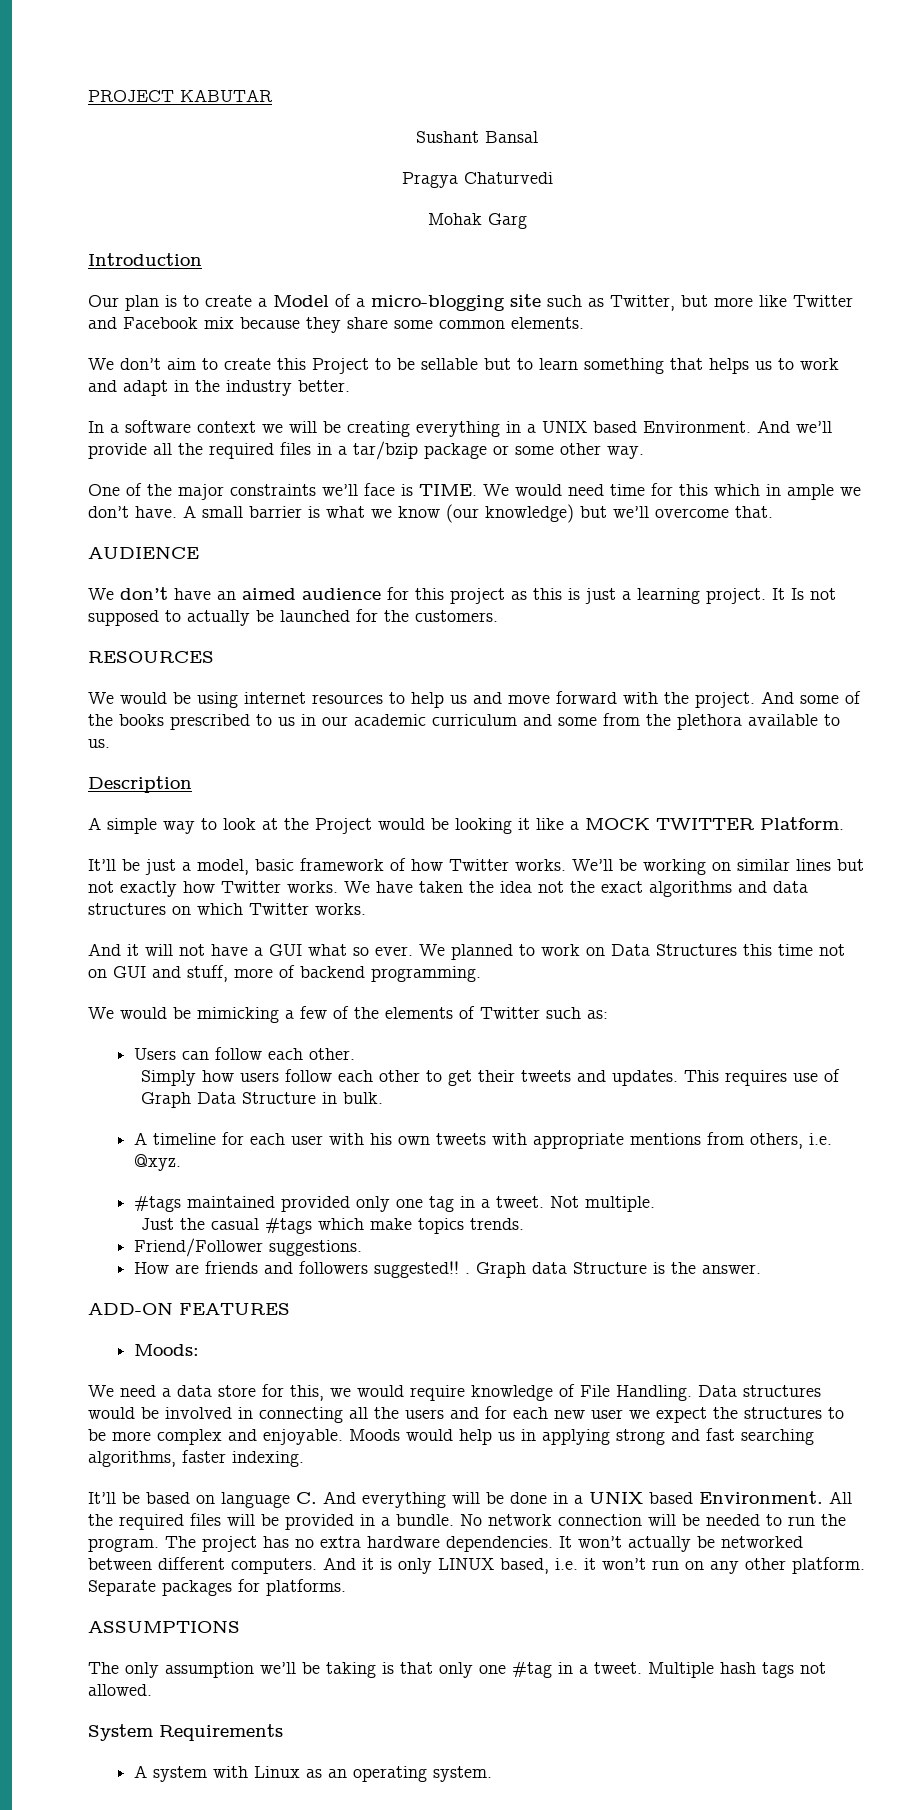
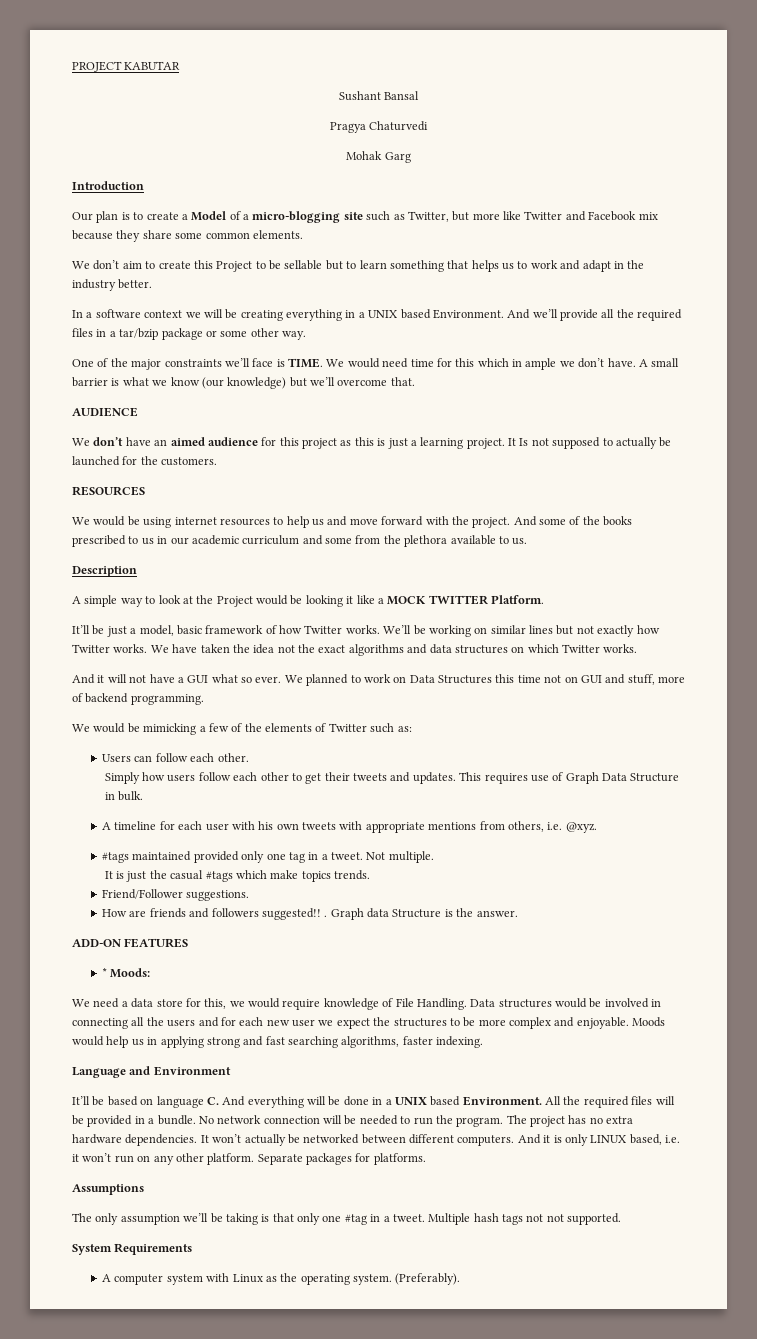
[140,1218,174,1230] Just -> [104,871,147,882] It is just
(290, 1309) none -> [102,968,108,977] *
(304, 1459) none -> [72,1066,231,1078] // Language and Environment
[88,1620,240,1633] ASSUMPTIONS -> [72,1184,144,1195] Assumptions
[88,1684,152,1696] allowed. -> [546,1213,622,1225] not supported.
(147, 1771) none -> [114,1274,164,1285] computer
[327,1769,347,1778] an -> [280,1273,298,1282] the
(492, 1774) none -> [395,1273,461,1285] (Preferably).

